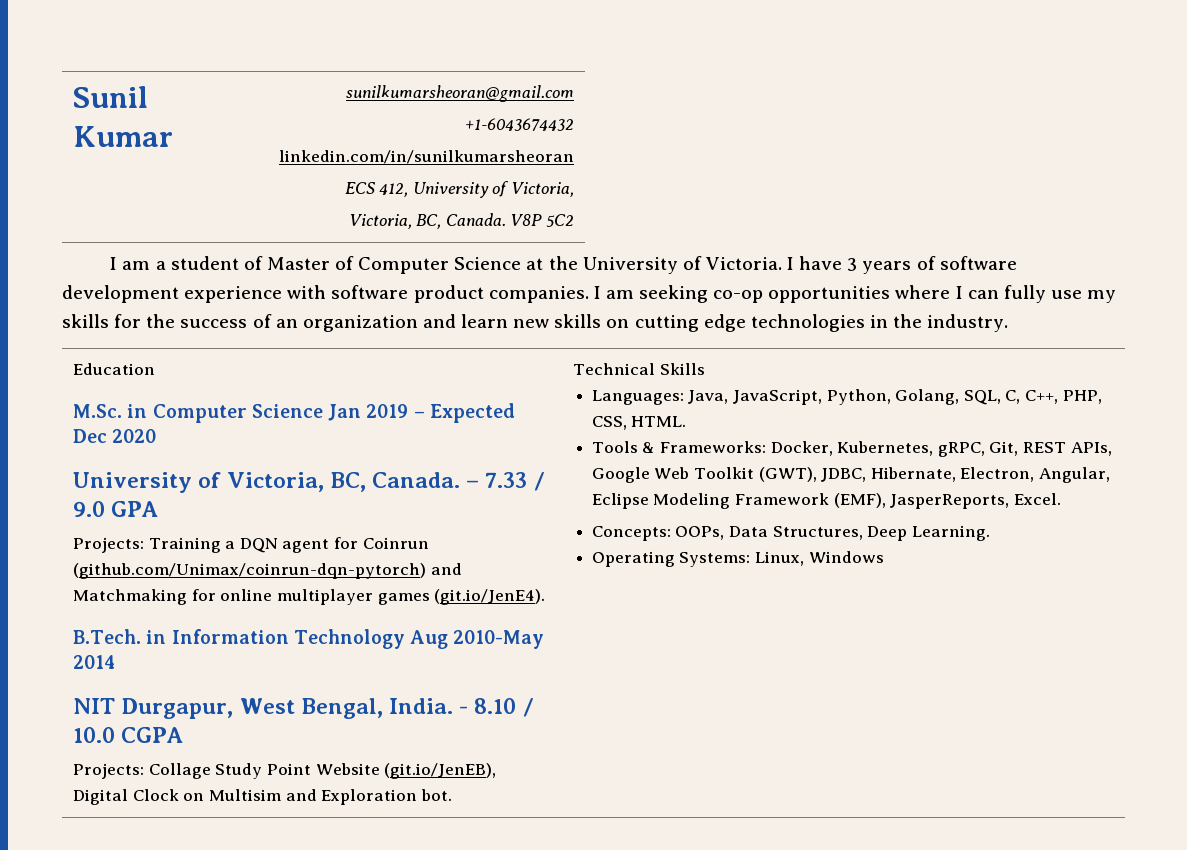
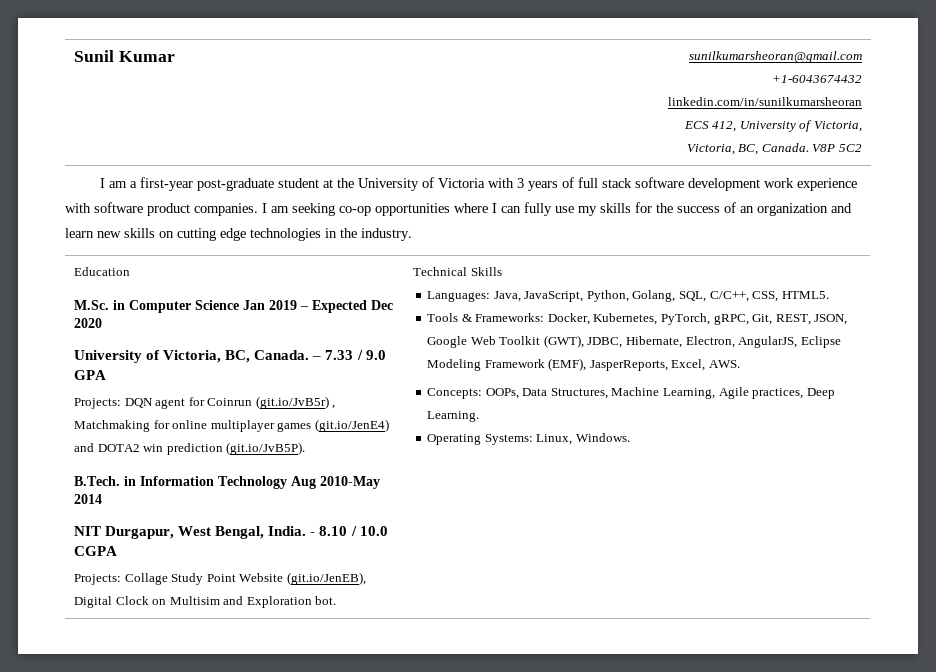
[170,256,522,274] student of Master of Computer Science -> [139,177,319,191] first-year post-graduate student
[705,256,843,270] Victoria. I have -> [437,178,514,188] Victoria with
(936, 263) none -> [577,177,632,188] full stack
(179, 294) none -> [763,178,794,188] work
[148,537,236,553] Training a -> (122, 403) none
[73,563,462,579] (github.com/Unimax/coinrun-dqn-pytorch) and -> [255,396,336,409] (git.io/JvB5r) ,
[434,589,546,605] (git.io/JenE4). -> [314,419,389,432] [74,442,306,455] (git.io/JenE4) and DOTA2 win prediction (git.io/JvB5P).
[1005,390,1102,404] [591,416,687,430] C, C++, PHP, CSS, HTML. -> [709,291,829,302] C/C++, CSS, HTML5.
(934, 448) none -> [660,313,710,325] PyTorch,
[1022,442,1112,456] REST APIs, -> [775,314,848,325] REST, JSON,
[1038,467,1110,483] Angular, -> [738,336,798,348] AngularJS,
[1013,493,1061,505] Excel. -> [671,359,740,371] Excel, AWS.
(863, 533) none -> [611,387,804,399] Machine Learning, Agile practices,
[808,551,884,563] Windows -> [575,433,630,442] Windows.

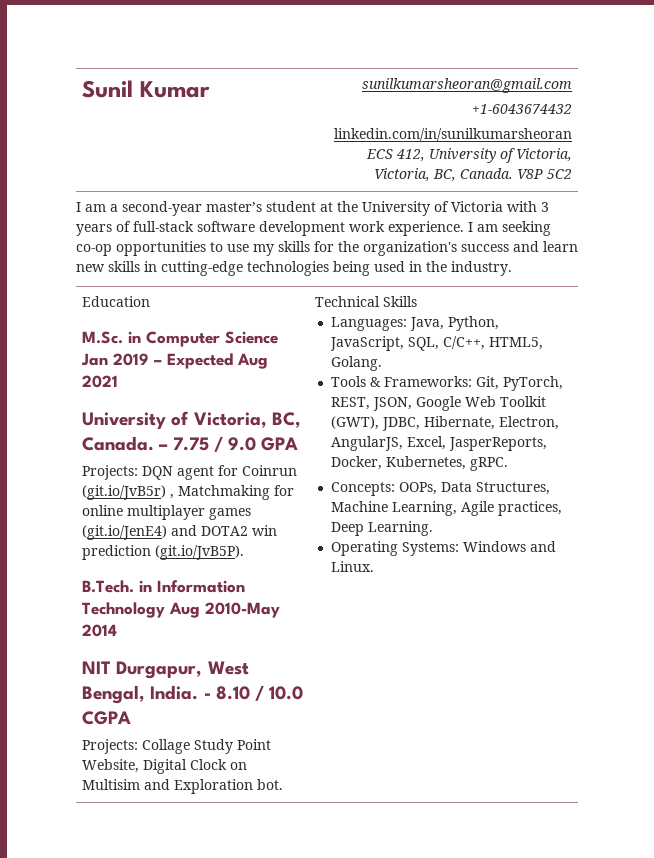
[139,177,274,191] first-year post-graduate -> [122,201,262,216] second-year master’s
[577,177,632,188] full stack -> [133,221,194,232] full-stack
[796,178,857,191] [65,202,258,216] experience with software product companies. -> [388,221,464,236] experience.
[454,202,552,216] where I can fully -> [210,242,223,252] to
[677,202,852,216] [65,228,321,241] success of an organization and learn new skills on cutting edge technologies -> [363,241,578,256] [76,261,405,276] organization's success and learn new skills in cutting-edge technologies being used
[371,300,394,310] [74,318,103,328] Dec 2020 -> [237,353,269,369] [82,375,119,388] Aug 2021
[325,350,354,360] 7.33 -> [172,437,209,451] 7.75
[239,572,366,585] Website (git.io/JenEB), -> [82,759,140,773] Website,
[524,290,829,302] [427,313,773,325] JavaScript, Python, Golang, SQL, C/C++, CSS, HTML5. // Tools & Frameworks: Docker, Kubernetes, PyTorch, gRPC, Git, -> [447,316,499,331] [329,336,543,351] [330,356,382,371] [330,376,563,391] Python, JavaScript, SQL, C/C++, HTML5, Golang. // Tools & Frameworks: Git, PyTorch,
[800,336,841,348] [427,358,740,371] Eclipse Modeling Framework (EMF), JasperReports, Excel, AWS. -> [406,436,547,451] [330,456,508,471] Excel, JasperReports, Docker, Kubernetes, gRPC.
[536,433,630,445] Linux, Windows. -> [462,541,556,552] [330,561,374,572] Windows and Linux.

